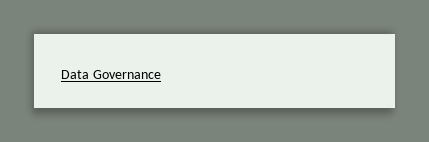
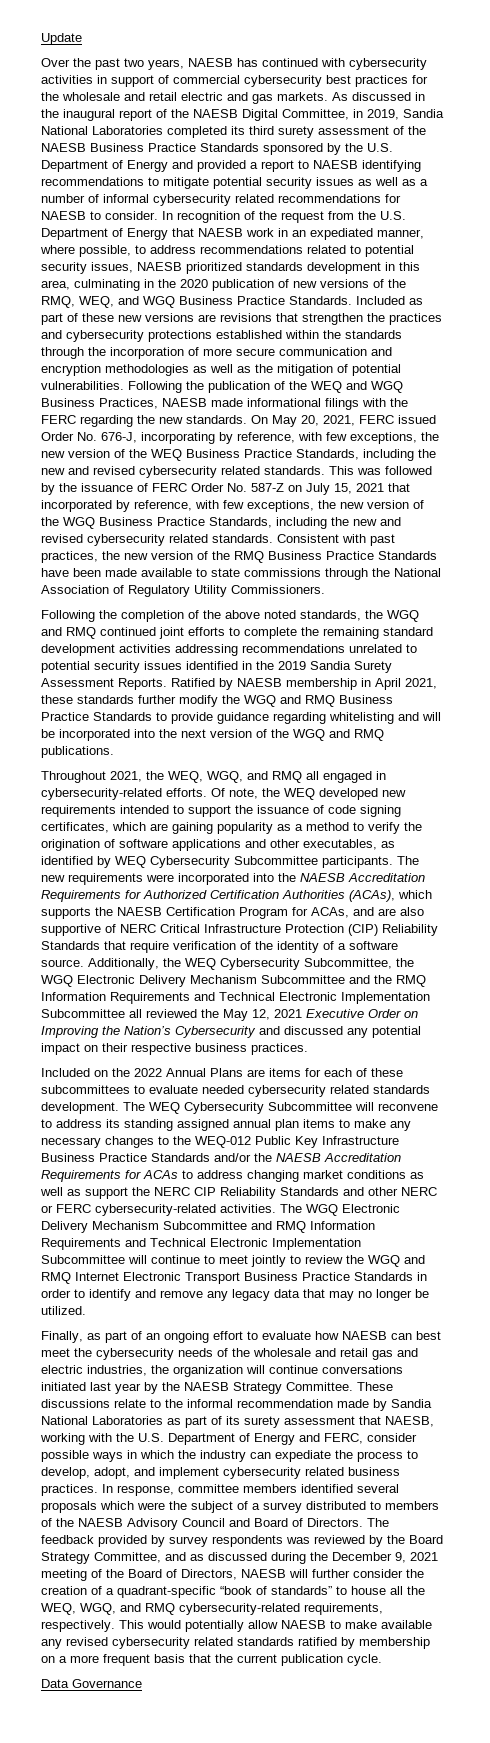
(61, 74) none -> [41,33,82,45] [41,58,427,70] [41,75,428,87] [41,92,425,104] [41,109,444,121] [41,126,426,138] [41,143,393,155] [41,160,421,172] [41,177,428,189] [41,194,401,206] [41,211,406,223] [41,228,424,240] [40,245,414,257] [41,262,420,274] [41,279,406,291] [41,296,423,308] [41,313,442,325] [41,330,402,342] [41,347,392,359] [41,364,401,376] [41,381,403,393] [41,398,408,410] [41,415,436,427] [41,432,439,444] [41,449,436,461] [41,466,432,478] [41,483,410,495] [41,500,424,512] [41,517,401,529] [41,534,395,546] [41,551,437,563] [41,568,441,580] [41,585,325,597] [41,610,419,622] [41,627,433,639] [41,644,417,656] [41,661,392,673] [41,678,437,690] [41,695,393,707] [41,712,441,724] [41,729,384,741] [41,746,114,758] [41,771,386,783] [41,788,406,800] [41,805,401,817] [41,822,422,834] [41,839,395,851] [41,856,419,868] [41,873,425,885] [41,890,432,902] [41,907,424,919] [41,924,438,936] [41,941,398,953] [41,958,414,970] [41,975,426,987] [41,992,430,1004] [41,1009,418,1021] [41,1026,421,1038] [41,1043,308,1055] [41,1068,403,1077] [41,1085,430,1097] [41,1102,438,1114] [41,1119,411,1131] [41,1136,399,1148] [41,1153,401,1162] [41,1170,424,1182] [40,1187,437,1199] [41,1204,400,1216] [41,1221,375,1233] [41,1238,361,1250] [41,1255,425,1267] [41,1272,427,1284] [41,1289,429,1301] [41,1306,86,1315] [41,1331,441,1343] [41,1348,418,1360] [41,1365,403,1377] [41,1382,393,1394] [41,1399,432,1411] [41,1416,434,1428] [40,1433,417,1445] [41,1450,418,1462] [41,1467,400,1479] [41,1484,399,1496] [41,1501,439,1513] [41,1518,389,1530] [41,1535,443,1547] [41,1552,438,1564] [41,1569,424,1581] [41,1586,425,1598] [41,1603,383,1615] [41,1620,432,1632] [41,1637,430,1649] [41,1654,382,1666] Update // Over the past two years, NAESB has continued with cybersecurity activities in support of commercial cybersecurity best practices for the wholesale and retail electric and gas markets. As discussed in the inaugural report of the NAESB Digital Committee, in 2019, Sandia National Laboratories completed its third surety assessment of the NAESB Business Practice Standards sponsored by the U.S. Department of Energy and provided a report to NAESB identifying recommendations to mitigate potential security issues as well as a number of informal cybersecurity related recommendations for NAESB to consider. In recognition of the request from the U.S. Department of Energy that NAESB work in an expediated manner, where possible, to address recommendations related to potential security issues, NAESB prioritized standards development in this area, culminating in the 2020 publication of new versions of the RMQ, WEQ, and WGQ Business Practice Standards. Included as part of these new versions are revisions that strengthen the practices and cybersecurity protections established within the standards through the incorporation of more secure communication and encryption methodologies as well as the mitigation of potential vulnerabilities. Following the publication of the WEQ and WGQ Business Practices, NAESB made informational filings with the FERC regarding the new standards. On May 20, 2021, FERC issued Order No. 676-J, incorporating by reference, with few exceptions, the new version of the WEQ Business Practice Standards, including the new and revised cybersecurity related standards. This was followed by the issuance of FERC Order No. 587-Z on July 15, 2021 that incorporated by reference, with few exceptions, the new version of the WGQ Business Practice Standards, including the new and revised cybersecurity related standards. Consistent with past practices, the new version of the RMQ Business Practice Standards have been made available to state commissions through the National Association of Regulatory Utility Commissioners. // Following the completion of the above noted standards, the WGQ and RMQ continued joint efforts to complete the remaining standard development activities addressing recommendations unrelated to potential security issues identified in the 2019 Sandia Surety Assessment Reports. Ratified by NAESB membership in April 2021, these standards further modify the WGQ and RMQ Business Practice Standards to provide guidance regarding whitelisting and will be incorporated into the next version of the WGQ and RMQ publications. // Throughout 2021, the WEQ, WGQ, and RMQ all engaged in cybersecurity-related efforts. Of note, the WEQ developed new requirements intended to support the issuance of code signing certificates, which are gaining popularity as a method to verify the origination of software applications and other executables, as identified by WEQ Cybersecurity Subcommittee participants. The new requirements were incorporated into the NAESB Accreditation Requirements for Authorized Certification Authorities (ACAs), which supports the NAESB Certification Program for ACAs, and are also supportive of NERC Critical Infrastructure Protection (CIP) Reliability Standards that require verification of the identity of a software source. Additionally, the WEQ Cybersecurity Subcommittee, the WGQ Electronic Delivery Mechanism Subcommittee and the RMQ Information Requirements and Technical Electronic Implementation Subcommittee all reviewed the May 12, 2021 Executive Order on Improving the Nation’s Cybersecurity and discussed any potential impact on their respective business practices. // Included on the 2022 Annual Plans are items for each of these subcommittees to evaluate needed cybersecurity related standards development. The WEQ Cybersecurity Subcommittee will reconvene to address its standing assigned annual plan items to make any necessary changes to the WEQ-012 Public Key Infrastructure Business Practice Standards and/or the NAESB Accreditation Requirements for ACAs to address changing market conditions as well as support the NERC CIP Reliability Standards and other NERC or FERC cybersecurity-related activities. The WGQ Electronic Delivery Mechanism Subcommittee and RMQ Information Requirements and Technical Electronic Implementation Subcommittee will continue to meet jointly to review the WGQ and RMQ Internet Electronic Transport Business Practice Standards in order to identify and remove any legacy data that may no longer be utilized. // Finally, as part of an ongoing effort to evaluate how NAESB can best meet the cybersecurity needs of the wholesale and retail gas and electric industries, the organization will continue conversations initiated last year by the NAESB Strategy Committee. These discussions relate to the informal recommendation made by Sandia National Laboratories as part of its surety assessment that NAESB, working with the U.S. Department of Energy and FERC, consider possible ways in which the industry can expediate the process to develop, adopt, and implement cybersecurity related business practices. In response, committee members identified several proposals which were the subject of a survey distributed to members of the NAESB Advisory Council and Board of Directors. The feedback provided by survey respondents was reviewed by the Board Strategy Committee, and as discussed during the December 9, 2021 meeting of the Board of Directors, NAESB will further consider the creation of a quadrant-specific “book of standards” to house all the WEQ, WGQ, and RMQ cybersecurity-related requirements, respectively. This would potentially allow NAESB to make available any revised cybersecurity related standards ratified by membership on a more frequent basis that the current publication cycle. //

